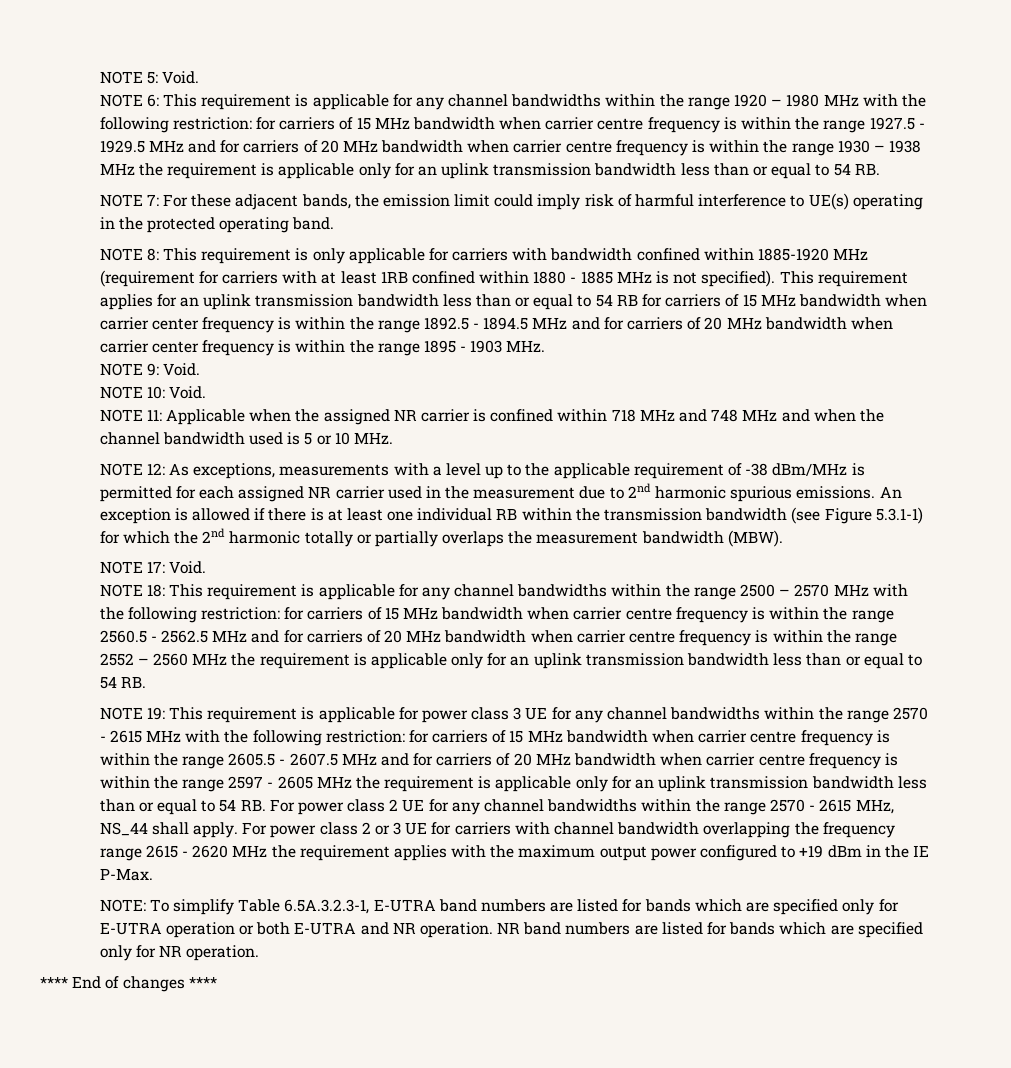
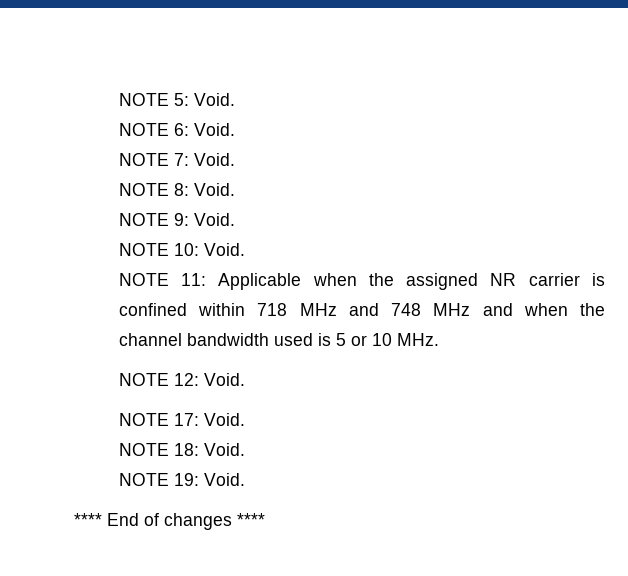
[163,94,926,110] [99,117,925,133] [99,140,922,156] [99,163,880,179] [99,193,923,210] [99,217,335,233] [99,248,869,264] [99,270,908,287] [99,294,928,310] [99,317,893,333] [99,340,546,356] This requirement is applicable for any channel bandwidths within the range 1920 – 1980 MHz with the following restriction: for carriers of 15 MHz bandwidth when carrier centre frequency is within the range 1927.5 - 1929.5 MHz and for carriers of 20 MHz bandwidth when carrier centre frequency is within the range 1930 – 1938 MHz the requirement is applicable only for an uplink transmission bandwidth less than or equal to 54 RB. // NOTE 7: For these adjacent bands, the emission limit could imply risk of harmful interference to UE(s) operating in the protected operating band. // NOTE 8: This requirement is only applicable for carriers with bandwidth confined within 1885-1920 MHz (requirement for carriers with at least 1RB confined within 1880 - 1885 MHz is not specified). This requirement applies for an uplink transmission bandwidth less than or equal to 54 RB for carriers of 15 MHz bandwidth when carrier center frequency is within the range 1892.5 - 1894.5 MHz and for carriers of 20 MHz bandwidth when carrier center frequency is within the range 1895 - 1903 MHz. -> [193,123,235,136] [118,153,235,166] [118,183,235,196] Void. // NOTE 7: Void. // NOTE 8: Void.
[169,463,865,479] [99,483,902,502] [99,507,923,524] [99,528,783,547] As exceptions, measurements with a level up to the applicable requirement of -38 dBm/MHz is permitted for each assigned NR carrier used in the measurement due to 2nd harmonic spurious emissions. An exception is allowed if there is at least one individual RB within the transmission bandwidth (see Figure 5.3.1-1) for which the 2nd harmonic totally or partially overlaps the measurement bandwidth (MBW). -> [203,373,245,386] Void.
[169,584,908,600] [99,607,894,623] [99,630,897,646] [99,653,922,669] [99,676,146,689] [99,707,928,723] [99,730,890,746] [99,753,898,769] [99,776,927,792] [99,799,894,815] [99,822,895,838] [99,845,930,861] [99,868,153,881] [99,899,899,915] [99,922,923,938] [99,945,260,961] This requirement is applicable for any channel bandwidths within the range 2500 – 2570 MHz with the following restriction: for carriers of 15 MHz bandwidth when carrier centre frequency is within the range 2560.5 - 2562.5 MHz and for carriers of 20 MHz bandwidth when carrier centre frequency is within the range 2552 – 2560 MHz the requirement is applicable only for an uplink transmission bandwidth less than or equal to 54 RB. // NOTE 19: This requirement is applicable for power class 3 UE for any channel bandwidths within the range 2570 - 2615 MHz with the following restriction: for carriers of 15 MHz bandwidth when carrier centre frequency is within the range 2605.5 - 2607.5 MHz and for carriers of 20 MHz bandwidth when carrier centre frequency is within the range 2597 - 2605 MHz the requirement is applicable only for an uplink transmission bandwidth less than or equal to 54 RB. For power class 2 UE for any channel bandwidths within the range 2570 - 2615 MHz, NS_44 shall apply. For power class 2 or 3 UE for carriers with channel bandwidth overlapping the frequency range 2615 - 2620 MHz the requirement applies with the maximum output power configured to +19 dBm in the IE P-Max. // NOTE: To simplify Table 6.5A.3.2.3-1, E-UTRA band numbers are listed for bands which are specified only for E-UTRA operation or both E-UTRA and NR operation. NR band numbers are listed for bands which are specified only for NR operation. -> [203,443,245,456] [118,473,245,486] Void. // NOTE 19: Void.

